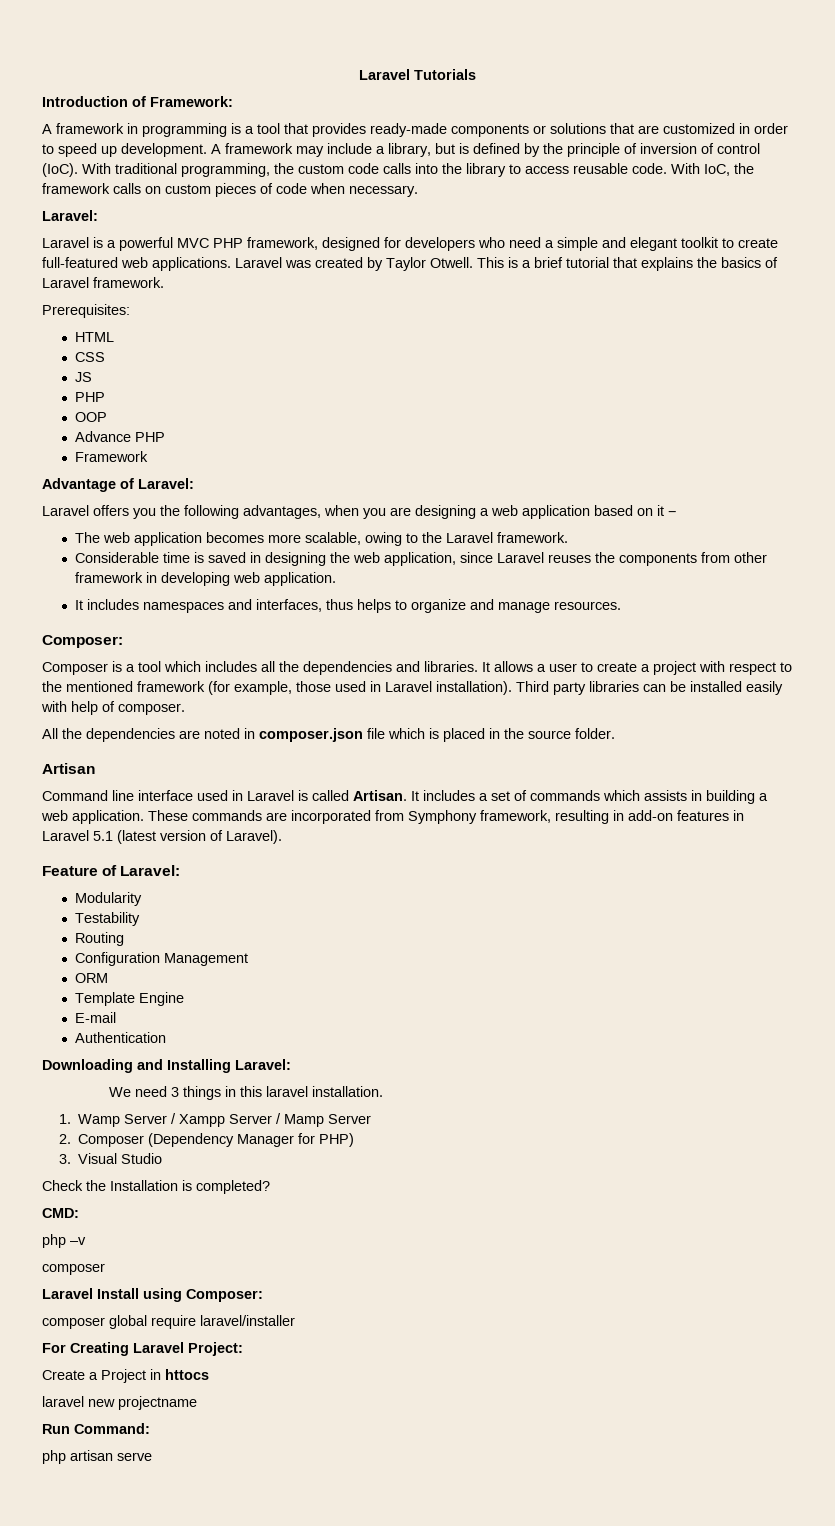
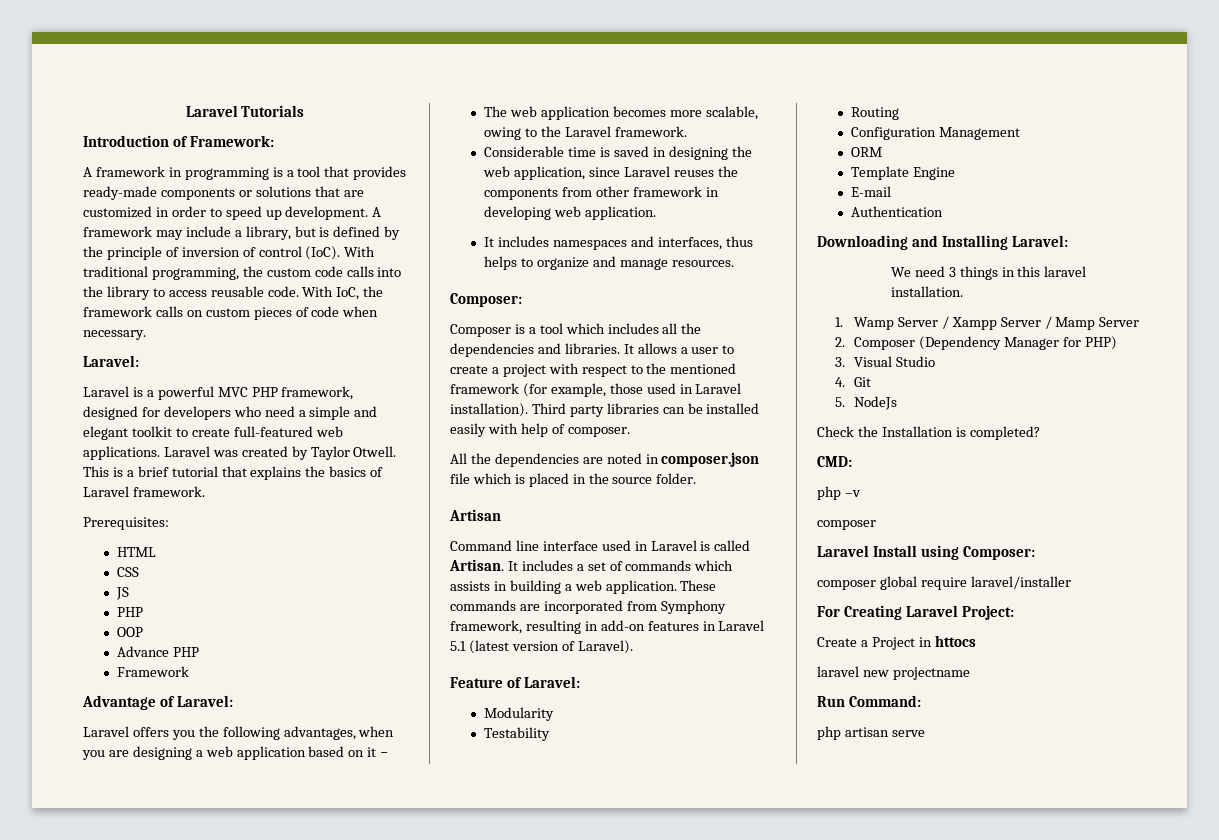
(162, 1158) none -> [835,377,871,387] [835,396,897,410] // 4. Git // 5. NodeJs

